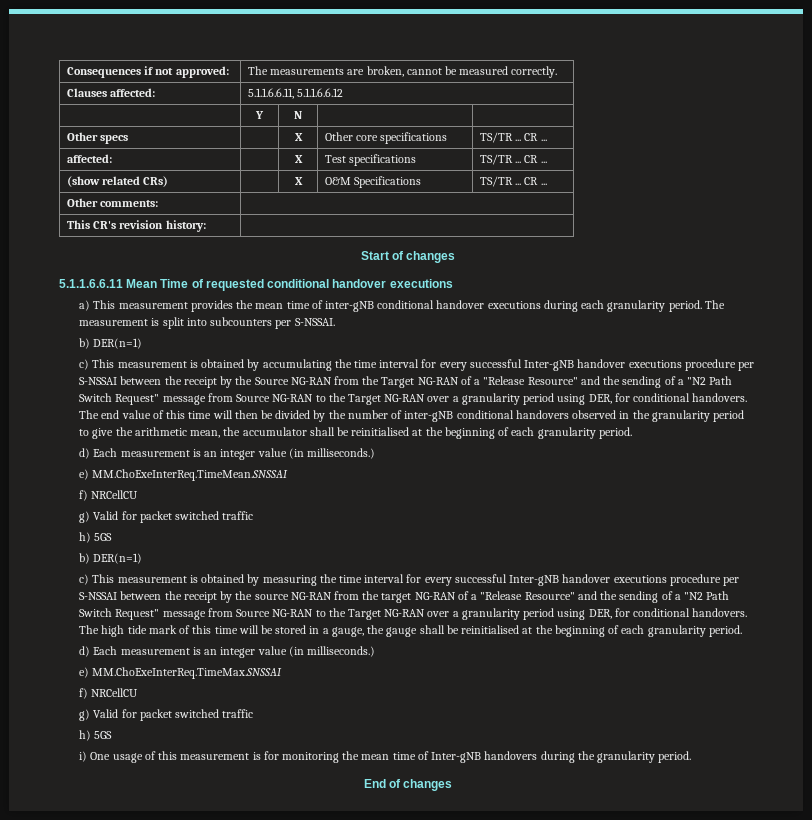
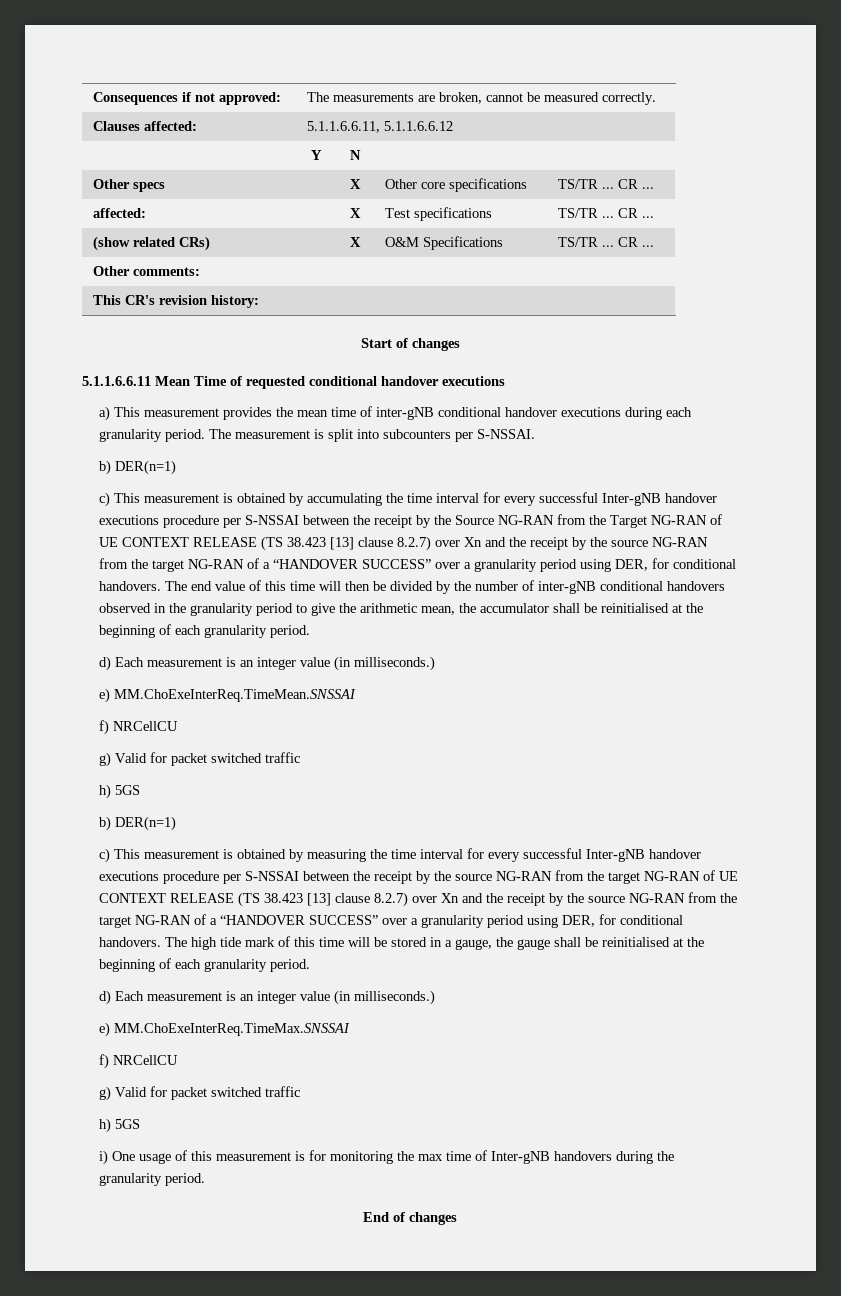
[474,376,733,388] [79,393,426,405] a "Release Resource" and the sending of a "N2 Path Switch Request" message from Source NG-RAN to the Target NG-RAN -> [98,536,708,551] [98,558,431,572] UE CONTEXT RELEASE (TS 38.423 [13] clause 8.2.7) over Xn and the receipt by the source NG-RAN from the target NG-RAN of a “HANDOVER SUCCESS”
[471,591,730,603] [79,608,426,620] a "Release Resource" and the sending of a "N2 Path Switch Request" message from Source NG-RAN to the Target NG-RAN -> [718,871,738,881] [98,892,737,907] [98,914,378,928] UE CONTEXT RELEASE (TS 38.423 [13] clause 8.2.7) over Xn and the receipt by the source NG-RAN from the target NG-RAN of a “HANDOVER SUCCESS”
[361,754,390,760] mean -> [417,1154,443,1161] max

